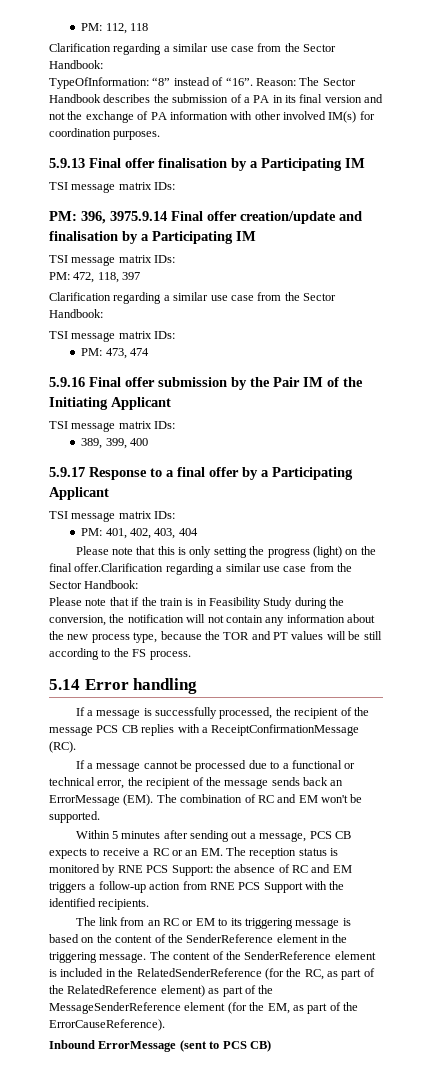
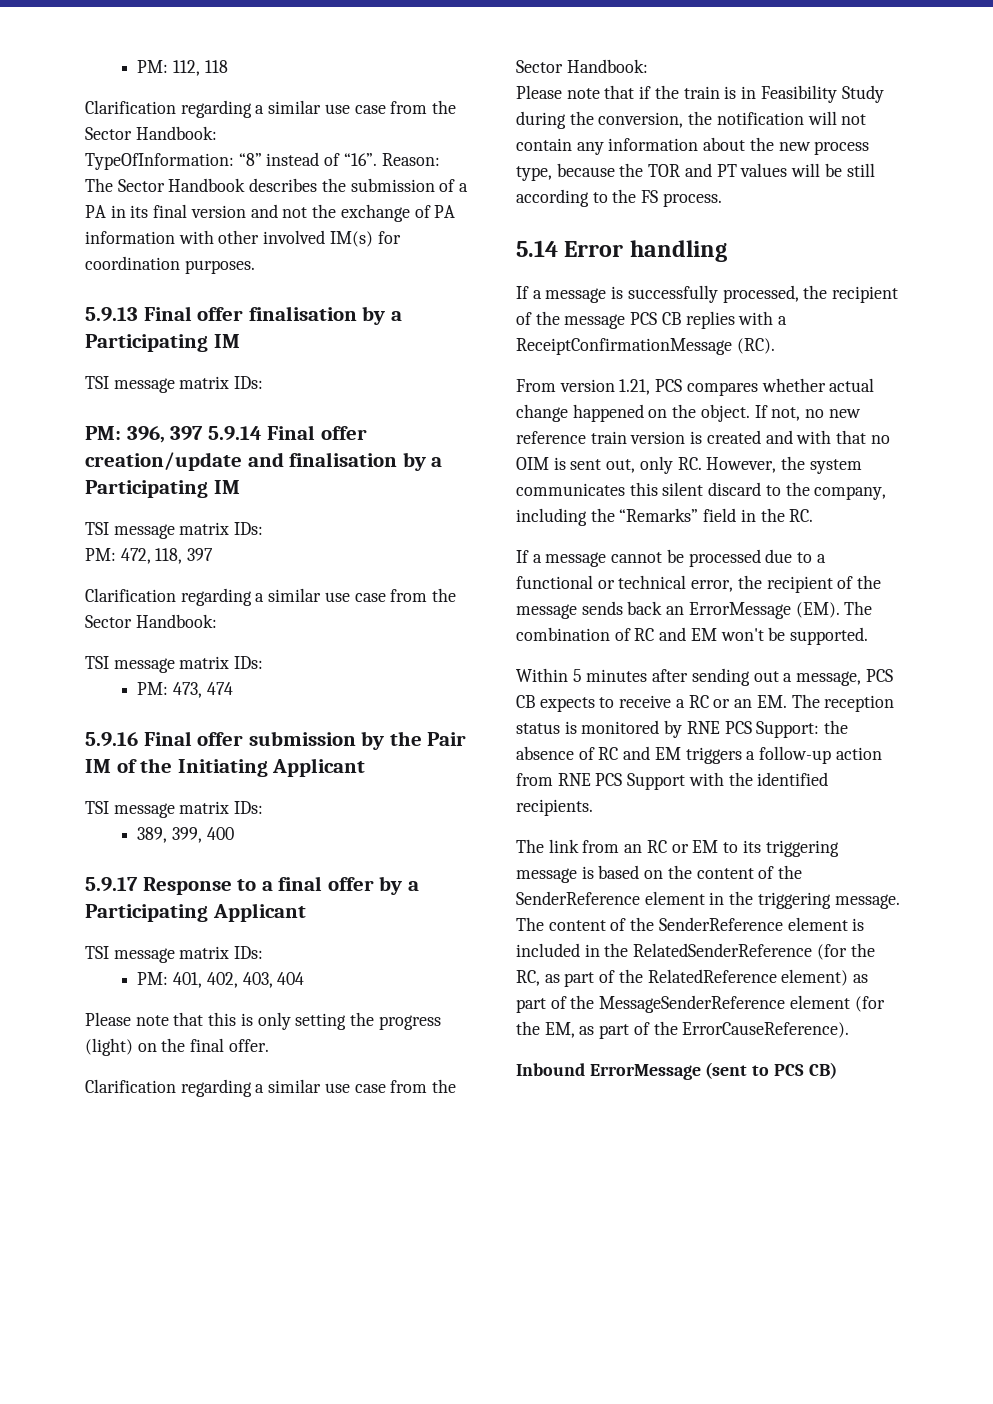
[110,211,167,221] 3975.9.14 -> [170,426,262,441] 397 5.9.14
[74,563,164,572] offer.Clarification -> [228,1039,269,1052] [85,1079,176,1093] offer. // Clarification
(76, 747) none -> [516,378,875,396] [516,404,861,422] [516,430,890,444] [516,456,862,474] [516,482,887,500] [516,508,814,526] // From version 1.21, PCS compares whether actual change happened on the object. If not, no new reference train version is created and with that no OIM is sent out, only RC. However, the system communicates this silent discard to the company, including the “Remarks” field in the RC.

